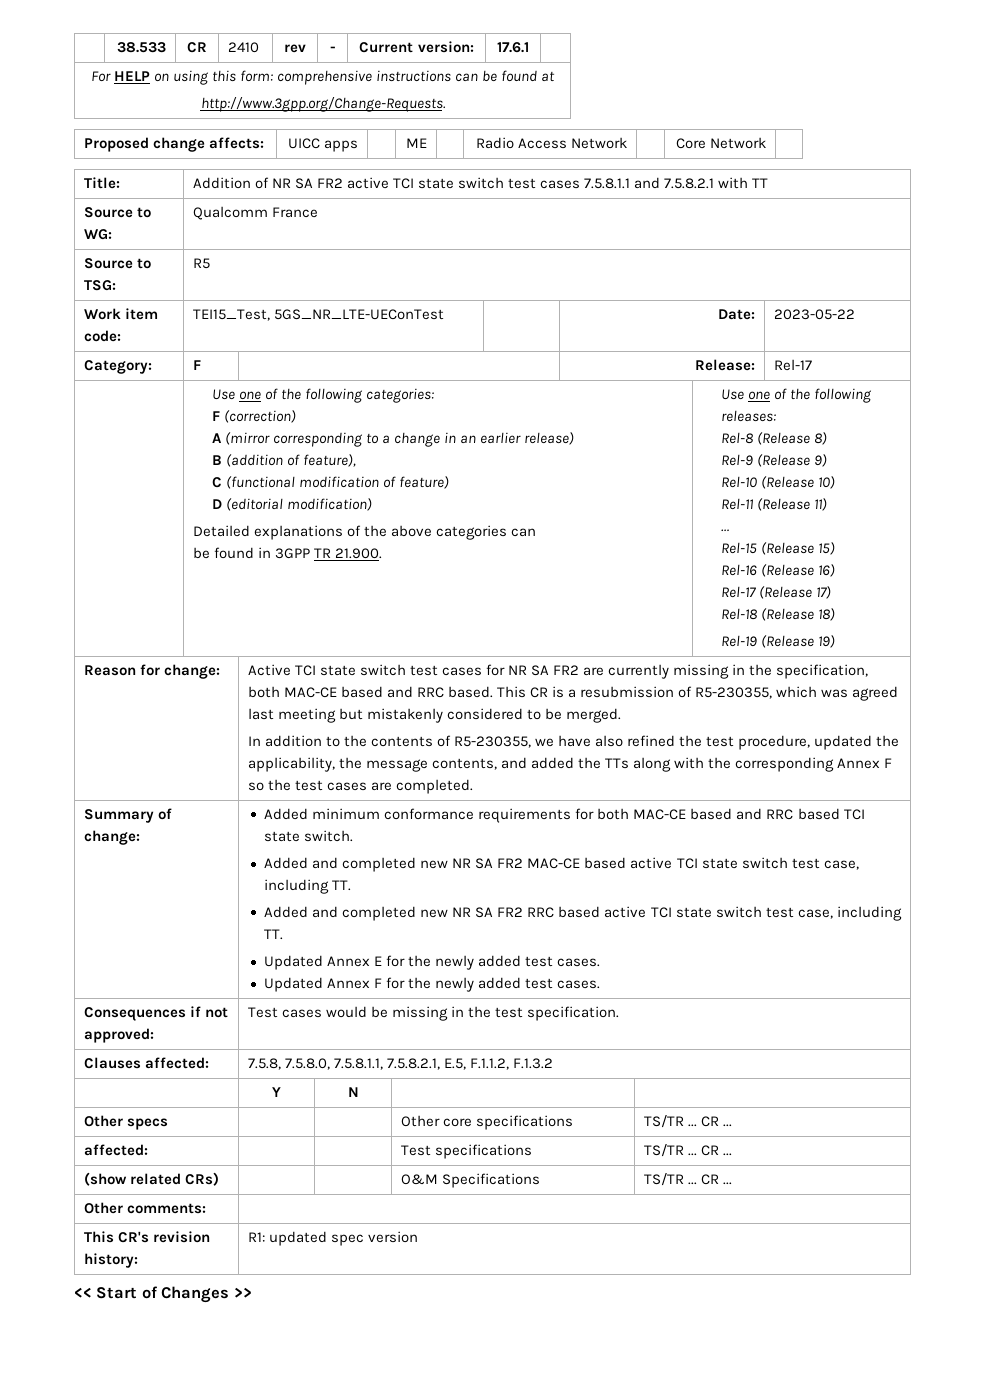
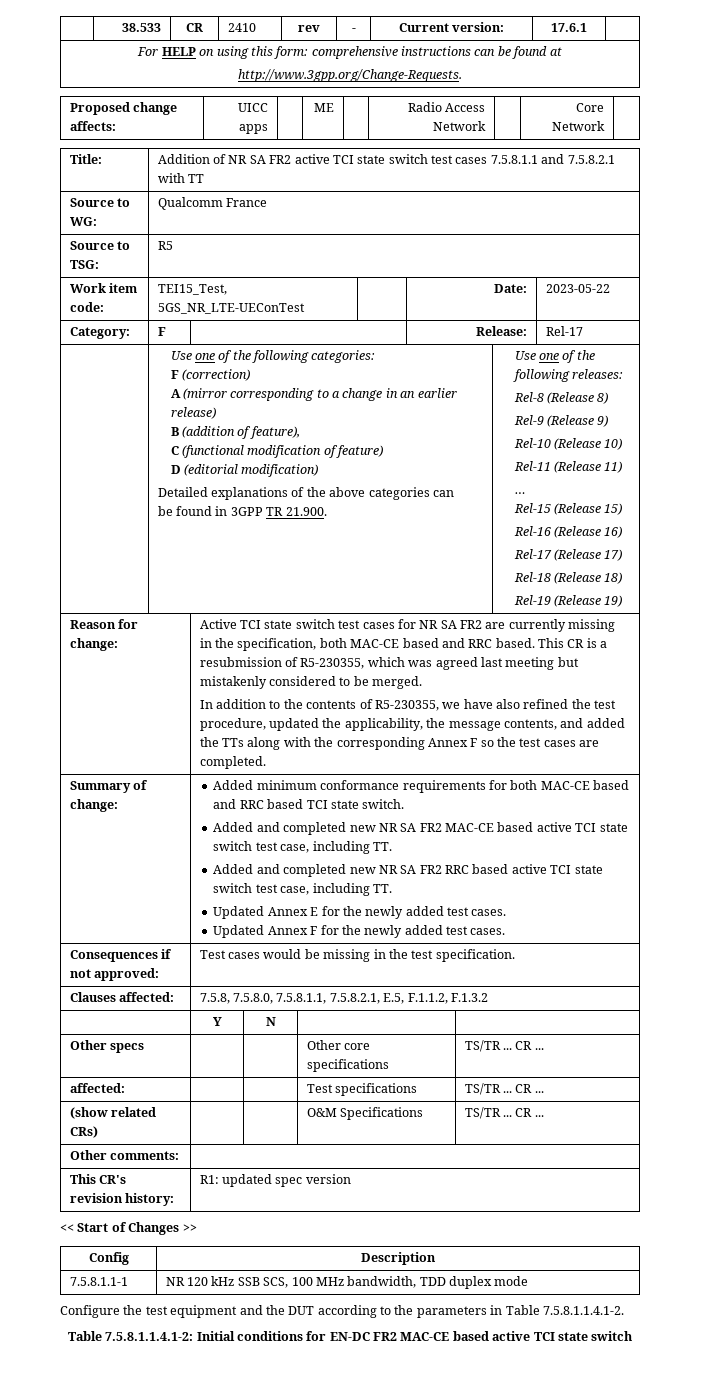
(252, 1292) none -> [88,1252,129,1265] [361,1252,437,1265] [69,1277,128,1286] [165,1276,529,1289] [60,1305,624,1318] [67,1331,634,1341] // Config | Description // 7.5.8.1.1-1 | NR 120 kHz SSB SCS, 100 MHz bandwidth, TDD duplex mode // Configure the test equipment and the DUT according to the parameters in Table 7.5.8.1.1.4.1-2. // Table 7.5.8.1.1.4.1-2: Initial conditions for EN-DC FR2 MAC-CE based active TCI state switch

